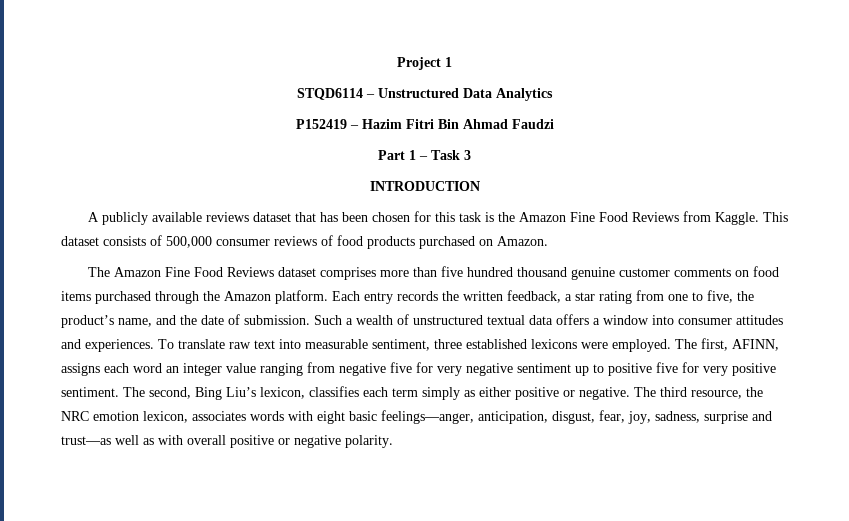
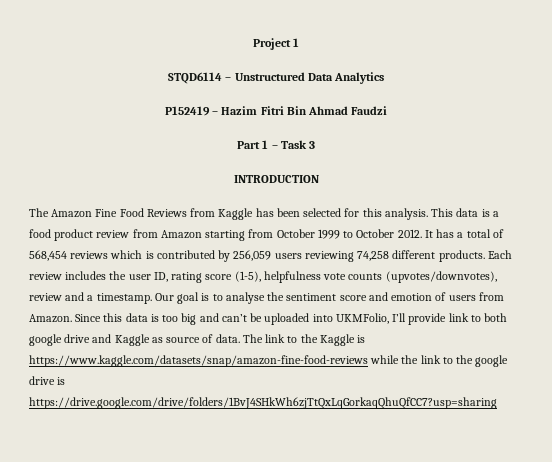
[87,211,515,225] A publicly available reviews dataset that has been chosen for this task is the -> [29,208,49,217] The
[714,212,788,225] [61,235,548,249] [87,266,779,280] [61,290,754,304] [61,314,783,328] [61,338,779,352] [61,362,776,376] [61,386,763,400] [61,410,772,424] [61,435,393,448] Kaggle. This dataset consists of 500,000 consumer reviews of food products purchased on Amazon. // The Amazon Fine Food Reviews dataset comprises more than five hundred thousand genuine customer comments on food items purchased through the Amazon platform. Each entry records the written feedback, a star rating from one to five, the product’s name, and the date of submission. Such a wealth of unstructured textual data offers a window into consumer attitudes and experiences. To translate raw text into measurable sentiment, three established lexicons were employed. The first, AFINN, assigns each word an integer value ranging from negative five for very negative sentiment up to positive five for very positive sentiment. The second, Bing Liu’s lexicon, classifies each term simply as either positive or negative. The third resource, the NRC emotion lexicon, associates words with eight basic feelings—anger, anticipation, disgust, fear, joy, sadness, surprise and trust—as well as with overall positive or negative polarity. -> [218,208,499,220] [29,229,504,241] [29,250,512,262] [29,271,497,283] [29,292,504,304] [29,313,508,325] [29,334,366,346] [29,355,509,367] [29,376,66,385] [29,397,497,409] Kaggle has been selected for this analysis. This data is a food product review from Amazon starting from October 1999 to October 2012. It has a total of 568,454 reviews which is contributed by 256,059 users reviewing 74,258 different products. Each review includes the user ID, rating score (1-5), helpfulness vote counts (upvotes/downvotes), review and a timestamp. Our goal is to analyse the sentiment score and emotion of users from Amazon. Since this data is too big and can’t be uploaded into UKMFolio, I’ll provide link to both google drive and Kaggle as source of data. The link to the Kaggle is https://www.kaggle.com/datasets/snap/amazon-fine-food-reviews while the link to the google drive is https://drive.google.com/drive/folders/1BvJ4SHkWh6zjTtQxLqGorkaqQhuQfCC7?usp=sharing

